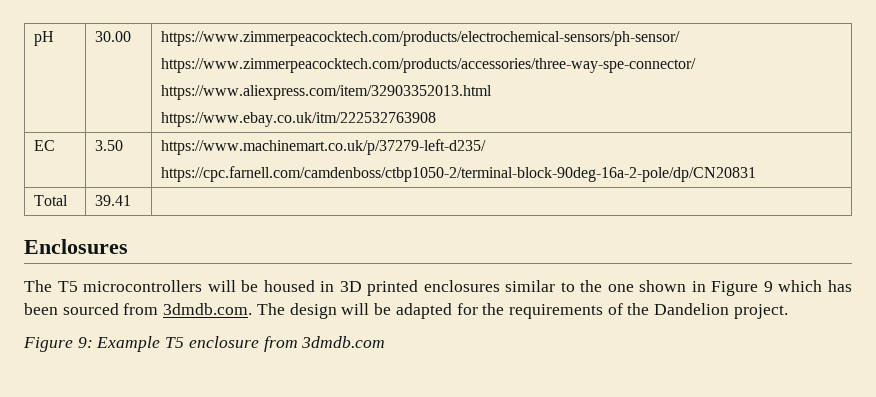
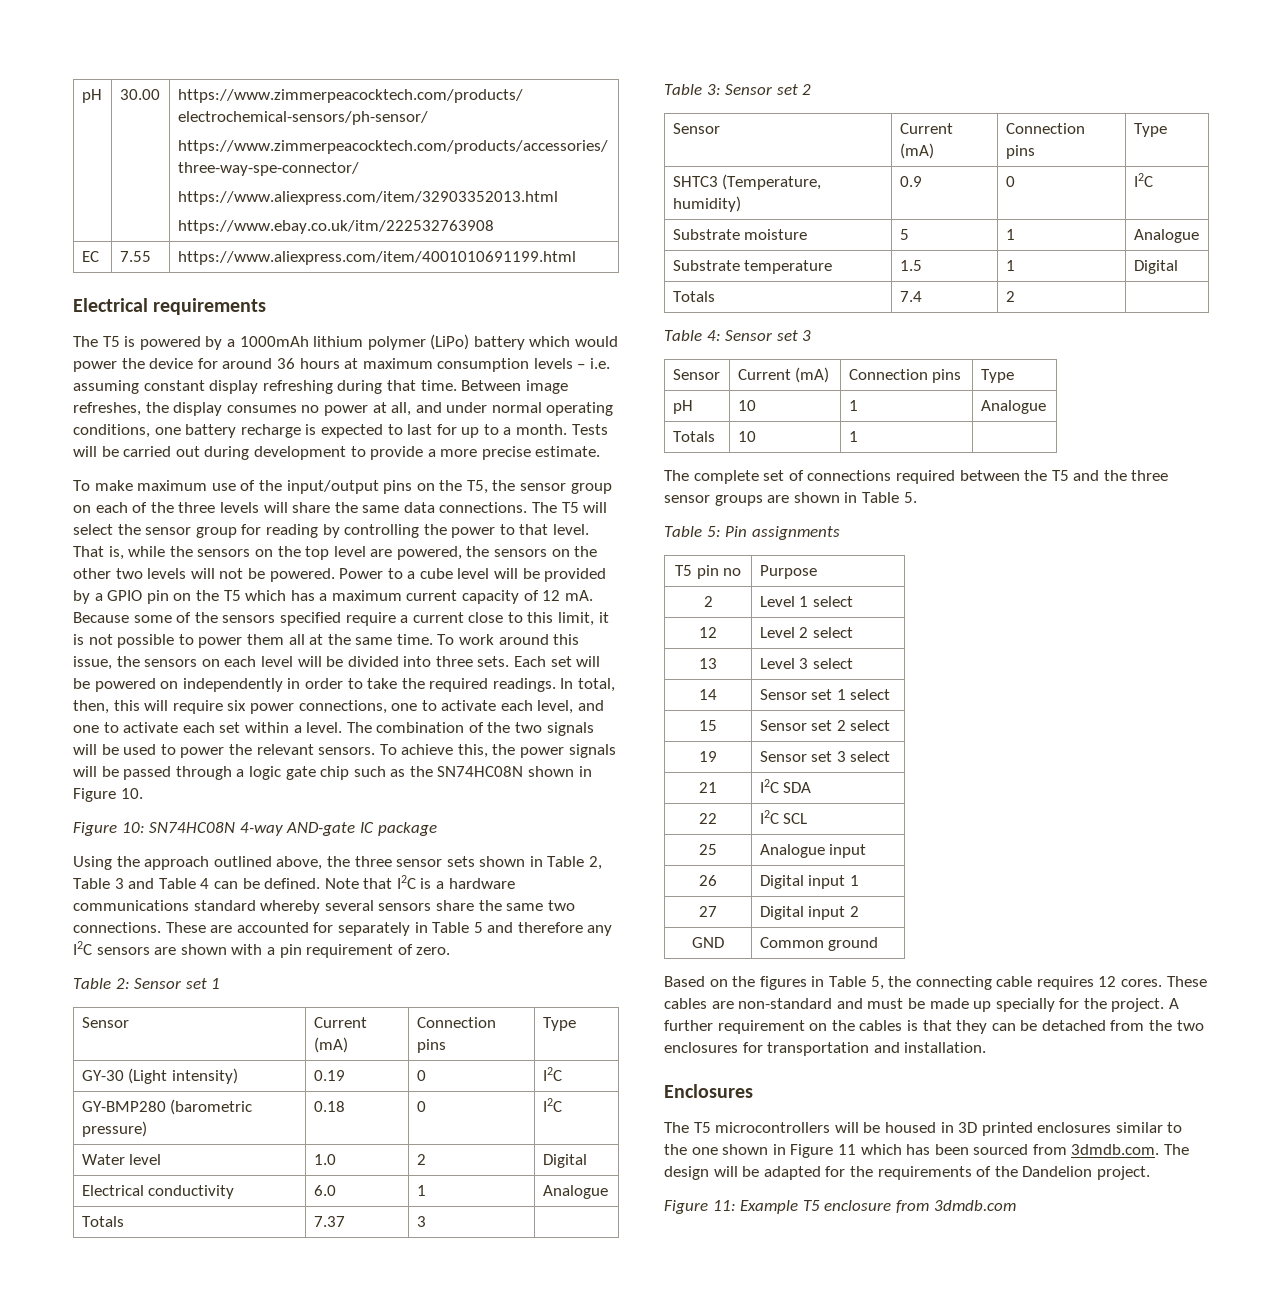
[95,140,124,151] [161,139,487,155] [161,166,757,182] [34,195,69,206] [95,195,132,206] 3.50 | https://www.machinemart.co.uk/p/37279-left-d235/ // https://cpc.farnell.com/camdenboss/ctbp1050-2/terminal-block-90deg-16a-2-pole/dp/CN20831 // Total | 39.41 | -> [119,251,151,262] [177,251,576,265] [73,298,267,315] [73,334,619,350] [73,358,611,372] [73,380,568,394] [73,402,614,416] [73,424,608,438] [73,446,601,460] [73,480,612,494] [73,502,608,513] [73,524,590,538] [73,546,598,560] [73,568,607,582] [73,590,593,604] [73,612,609,626] [73,634,580,648] [73,656,601,670] [73,678,616,692] [73,700,605,714] [73,722,594,736] [73,744,616,758] [73,766,592,780] [73,788,143,802] [73,822,437,836] [73,856,603,870] [73,875,515,889] [73,900,575,914] [73,922,613,936] [73,941,451,958] [73,978,221,989] [81,1017,129,1028] [313,1017,367,1028] [313,1037,348,1053] [416,1017,496,1028] [416,1039,446,1053] [542,1017,576,1031] [81,1068,238,1084] [313,1070,345,1081] [416,1070,426,1081] [542,1067,562,1081] [81,1099,253,1115] [81,1121,147,1137] [313,1101,345,1112] [416,1101,426,1112] [542,1098,562,1112] [81,1154,162,1165] [313,1154,336,1165] [416,1154,426,1165] [542,1154,587,1168] [81,1185,235,1199] [313,1185,336,1196] [416,1185,426,1196] [542,1185,608,1199] [81,1216,124,1227] [313,1216,345,1227] [416,1216,426,1227] [664,84,812,95] [672,123,720,134] [899,123,953,134] [899,143,934,159] [1005,123,1085,134] [1005,145,1035,159] [1133,123,1167,137] [672,174,822,190] [672,196,741,212] [899,176,922,187] [1005,176,1015,187] [1133,173,1153,187] [672,229,808,240] [899,229,909,240] [1005,229,1015,240] [1133,229,1199,243] [672,260,833,274] [899,260,922,271] [1005,260,1015,271] [1133,260,1178,274] [672,291,715,302] [899,291,922,302] [1005,291,1015,302] [664,330,812,341] [672,369,720,380] [737,367,830,383] [848,369,962,383] [980,369,1014,383] [672,400,693,414] [737,400,756,411] [848,400,858,411] [980,400,1046,414] [672,431,715,442] [737,431,756,442] [848,431,858,442] [664,470,1169,484] [664,492,917,506] [664,526,840,540] [674,565,742,579] [759,565,817,579] [703,596,713,607] [759,596,853,607] [699,627,717,638] [759,627,853,638] [699,658,717,669] [759,658,853,669] [699,689,717,700] [759,689,891,700] [699,720,717,731] [759,720,891,731] [699,751,717,762] [759,751,891,762] [699,782,717,793] [759,779,812,793] [699,813,717,824] [759,810,808,824] [699,844,717,855] [759,844,867,858] [699,875,717,886] [759,875,859,889] [699,906,717,917] [759,906,859,920] [692,937,724,948] [759,937,879,951] [664,976,1207,990] [664,998,1180,1012] [664,1020,1204,1034] [664,1042,987,1056] 7.55 | https://www.aliexpress.com/item/4001010691199.html // Electrical requirements // The T5 is powered by a 1000mAh lithium polymer (LiPo) battery which would power the device for around 36 hours at maximum consumption levels – i.e. assuming constant display refreshing during that time. Between image refreshes, the display consumes no power at all, and under normal operating conditions, one battery recharge is expected to last for up to a month. Tests will be carried out during development to provide a more precise estimate. // To make maximum use of the input/output pins on the T5, the sensor group on each of the three levels will share the same data connections. The T5 will select the sensor group for reading by controlling the power to that level. That is, while the sensors on the top level are powered, the sensors on the other two levels will not be powered. Power to a cube level will be provided by a GPIO pin on the T5 which has a maximum current capacity of 12 mA. Because some of the sensors specified require a current close to this limit, it is not possible to power them all at the same time. To work around this issue, the sensors on each level will be divided into three sets. Each set will be powered on independently in order to take the required readings. In total, then, this will require six power connections, one to activate each level, and one to activate each set within a level. The combination of the two signals will be used to power the relevant sensors. To achieve this, the power signals will be passed through a logic gate chip such as the SN74HC08N shown in Figure 10. // Figure 10: SN74HC08N 4-way AND-gate IC package // Using the approach outlined above, the three sensor sets shown in Table 2, Table 3 and Table 4 can be defined. Note that I2C is a hardware communications standard whereby several sensors share the same two connections. These are accounted for separately in Table 5 and therefore any I2C sensors are shown with a pin requirement of zero. // Table 2: Sensor set 1 // Sensor | Current (mA) | Connection pins | Type // GY-30 (Light intensity) | 0.19 | 0 | I2C // GY-BMP280 (barometric pressure) | 0.18 | 0 | I2C // Water level | 1.0 | 2 | Digital // Electrical conductivity | 6.0 | 1 | Analogue // Totals | 7.37 | 3 | // Table 3: Sensor set 2 // Sensor | Current (mA) | Connection pins | Type // SHTC3 (Temperature, humidity) | 0.9 | 0 | I2C // Substrate moisture | 5 | 1 | Analogue // Substrate temperature | 1.5 | 1 | Digital // Totals | 7.4 | 2 | // Table 4: Sensor set 3 // Sensor | Current (mA) | Connection pins | Type // pH | 10 | 1 | Analogue // Totals | 10 | 1 | // The complete set of connections required between the T5 and the three sensor groups are shown in Table 5. // Table 5: Pin assignments // T5 pin no | Purpose // 2 | Level 1 select // 12 | Level 2 select // 13 | Level 3 select // 14 | Sensor set 1 select // 15 | Sensor set 2 select // 19 | Sensor set 3 select // 21 | I2C SDA // 22 | I2C SCL // 25 | Analogue input // 26 | Digital input 1 // 27 | Digital input 2 // GND | Common ground // Based on the figures in Table 5, the connecting cable requires 12 cores. These cables are non-standard and must be made up specially for the project. A further requirement on the cables is that they can be detached from the two enclosures for transportation and installation.
[763,281,773,292] 9 -> [837,1144,856,1155] 11
[77,337,93,348] 9: -> [712,1200,736,1211] 11:

